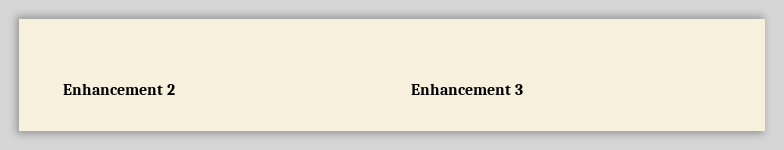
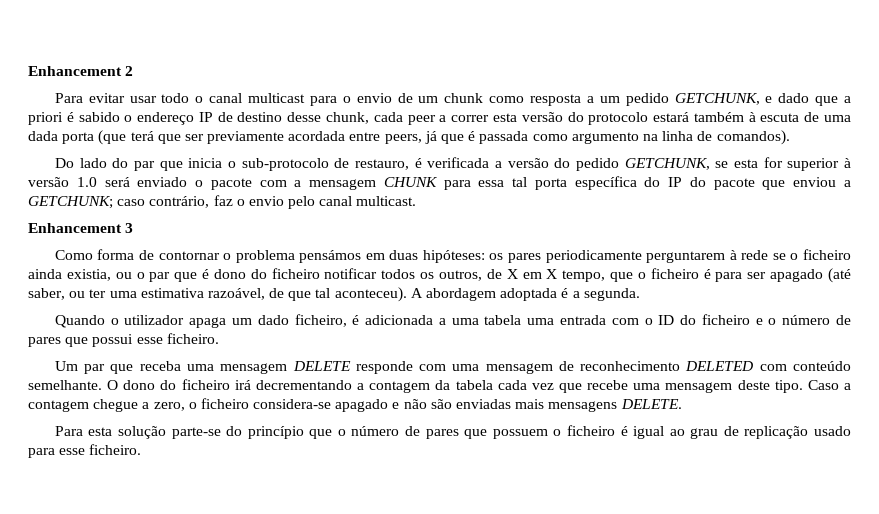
[411,83,524,95] Enhancement 3 -> [54,93,851,106] [28,112,851,125] [28,130,790,145] [54,157,851,171] [28,176,852,190] [28,195,417,209] [28,223,134,233] [54,249,852,263] [28,268,851,283] [28,287,640,302] [54,314,852,328] [28,333,219,347] [54,361,852,374] [28,379,851,393] [28,398,682,412] [54,425,851,439] [28,444,142,458] Para evitar usar todo o canal multicast para o envio de um chunk como resposta a um pedido GETCHUNK, e dado que a priori é sabido o endereço IP de destino desse chunk, cada peer a correr esta versão do protocolo estará também à escuta de uma dada porta (que terá que ser previamente acordada entre peers, já que é passada como argumento na linha de comandos). // Do lado do par que inicia o sub-protocolo de restauro, é verificada a versão do pedido GETCHUNK, se esta for superior à versão 1.0 será enviado o pacote com a mensagem CHUNK para essa tal porta específica do IP do pacote que enviou a GETCHUNK; caso contrário, faz o envio pelo canal multicast. // Enhancement 3 // Como forma de contornar o problema pensámos em duas hipóteses: os pares periodicamente perguntarem à rede se o ficheiro ainda existia, ou o par que é dono do ficheiro notificar todos os outros, de X em X tempo, que o ficheiro é para ser apagado (até saber, ou ter uma estimativa razoável, de que tal aconteceu). A abordagem adoptada é a segunda. // Quando o utilizador apaga um dado ficheiro, é adicionada a uma tabela uma entrada com o ID do ficheiro e o número de pares que possui esse ficheiro. // Um par que receba uma mensagem DELETE responde com uma mensagem de reconhecimento DELETED com conteúdo semelhante. O dono do ficheiro irá decrementando a contagem da tabela cada vez que recebe uma mensagem deste tipo. Caso a contagem chegue a zero, o ficheiro considera-se apagado e não são enviadas mais mensagens DELETE. // Para esta solução parte-se do princípio que o número de pares que possuem o ficheiro é igual ao grau de replicação usado para esse ficheiro.

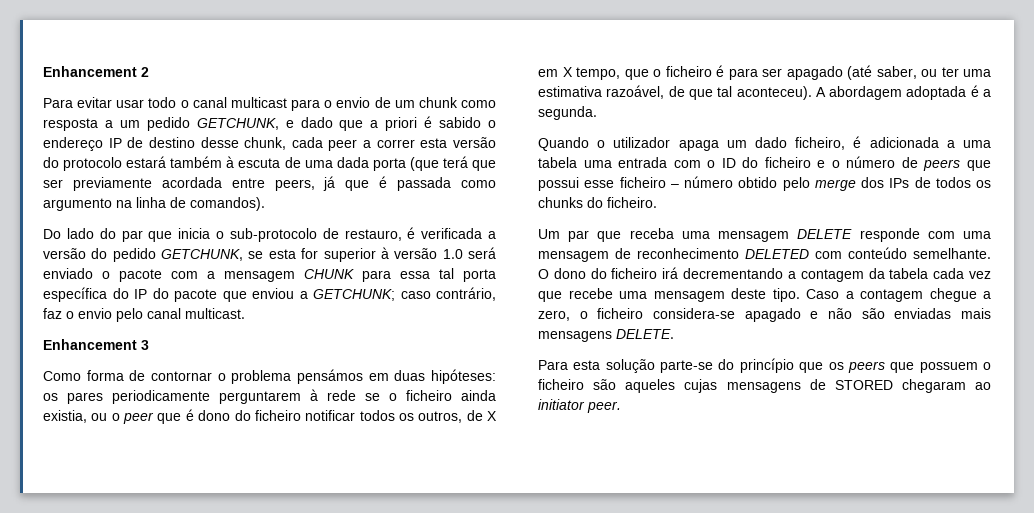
[149,272,171,282] par -> [123,412,155,424] peer
[28,337,61,347] pares -> [923,159,961,171] peers
(163, 340) none -> [619,176,991,191] [538,197,603,208] ficheiro – número obtido pelo merge dos IPs de todos os chunks do
[337,425,851,439] [28,444,142,458] o número de pares que possuem o ficheiro é igual ao grau de replicação usado para esse ficheiro. -> [828,361,991,373] [538,379,991,393] [538,399,621,413] os peers que possuem o ficheiro são aqueles cujas mensagens de STORED chegaram ao initiator peer.

